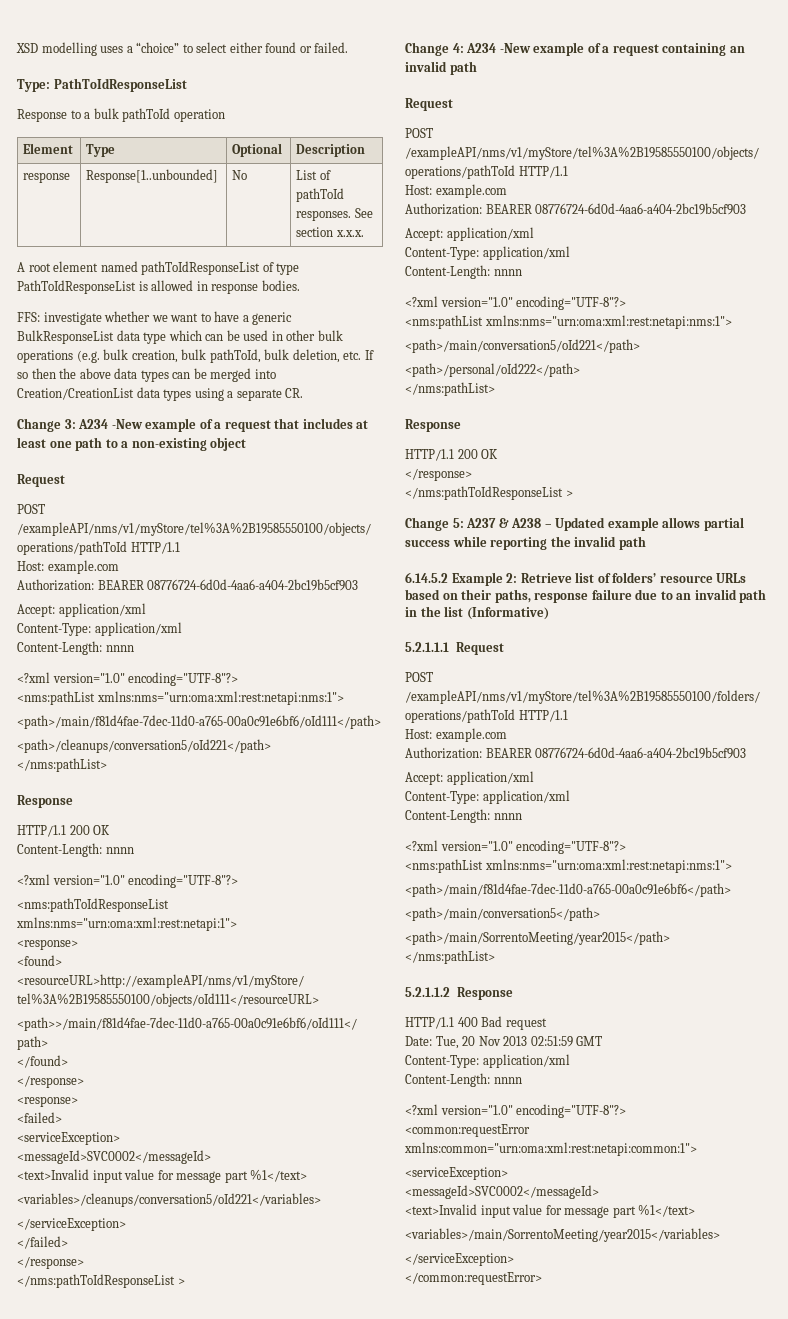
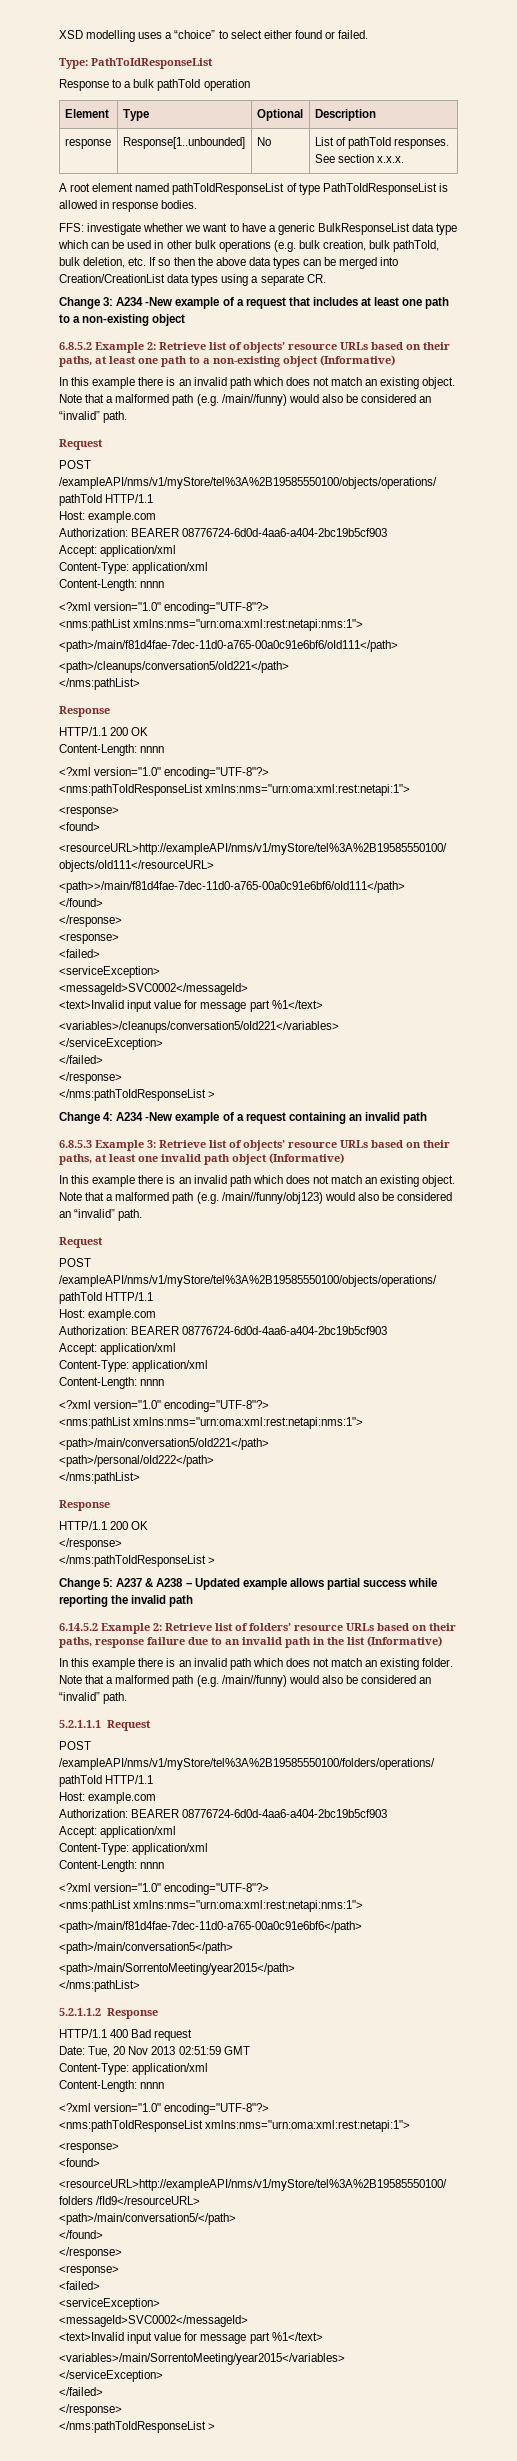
(247, 444) none -> [59,342,450,353] [59,355,395,367] [59,377,456,389] [59,394,432,406] [59,411,128,423] // 6.8.5.2 Example 2: Retrieve list of objects’ resource URLs based on their paths, at least one path to a non-existing object (Informative) // In this example there is an invalid path which does not match an existing object. Note that a malformed path (e.g. /main//funny) would also be considered an “invalid” path.
(477, 68) none -> [59,1140,450,1151] [59,1153,344,1165] [59,1175,456,1187] [59,1192,453,1204] [59,1209,143,1221] // 6.8.5.3 Example 3: Retrieve list of objects’ resource URLs based on their paths, at least one invalid path object (Informative) // In this example there is an invalid path which does not match an existing object. Note that a malformed path (e.g. /main//funny/obj123) would also be considered an “invalid” path.
(549, 613) none -> [59,1658,454,1670] [59,1675,432,1687] [59,1692,128,1704] // In this example there is an invalid path which does not match an existing folder. Note that a malformed path (e.g. /main//funny) would also be considered an “invalid” path.
[405,1124,530,1137] [404,1142,697,1156] <common:requestError xmlns:common="urn:oma:xml:rest:netapi:common:1"> -> [59,2120,411,2132] [59,2142,119,2153] [59,2158,100,2167] [59,2179,447,2191] [59,2196,201,2205] [59,2213,236,2225] [59,2230,103,2239] [59,2247,122,2259] [59,2265,119,2276] [59,2281,100,2290] <nms:pathToIdResponseList xmlns:nms="urn:oma:xml:rest:netapi:1"> // <response> // <found> // <resourceURL>http://exampleAPI/nms/v1/myStore/tel%3A%2B19585550100/ folders /fId9</resourceURL> // <path>/main/conversation5/</path> // </found> // </response> // <response> // <failed>
[405,1272,542,1285] </common:requestError> -> [59,2387,103,2396] [59,2404,122,2416] [59,2421,216,2433] </failed> // </response> // </nms:pathToIdResponseList >

